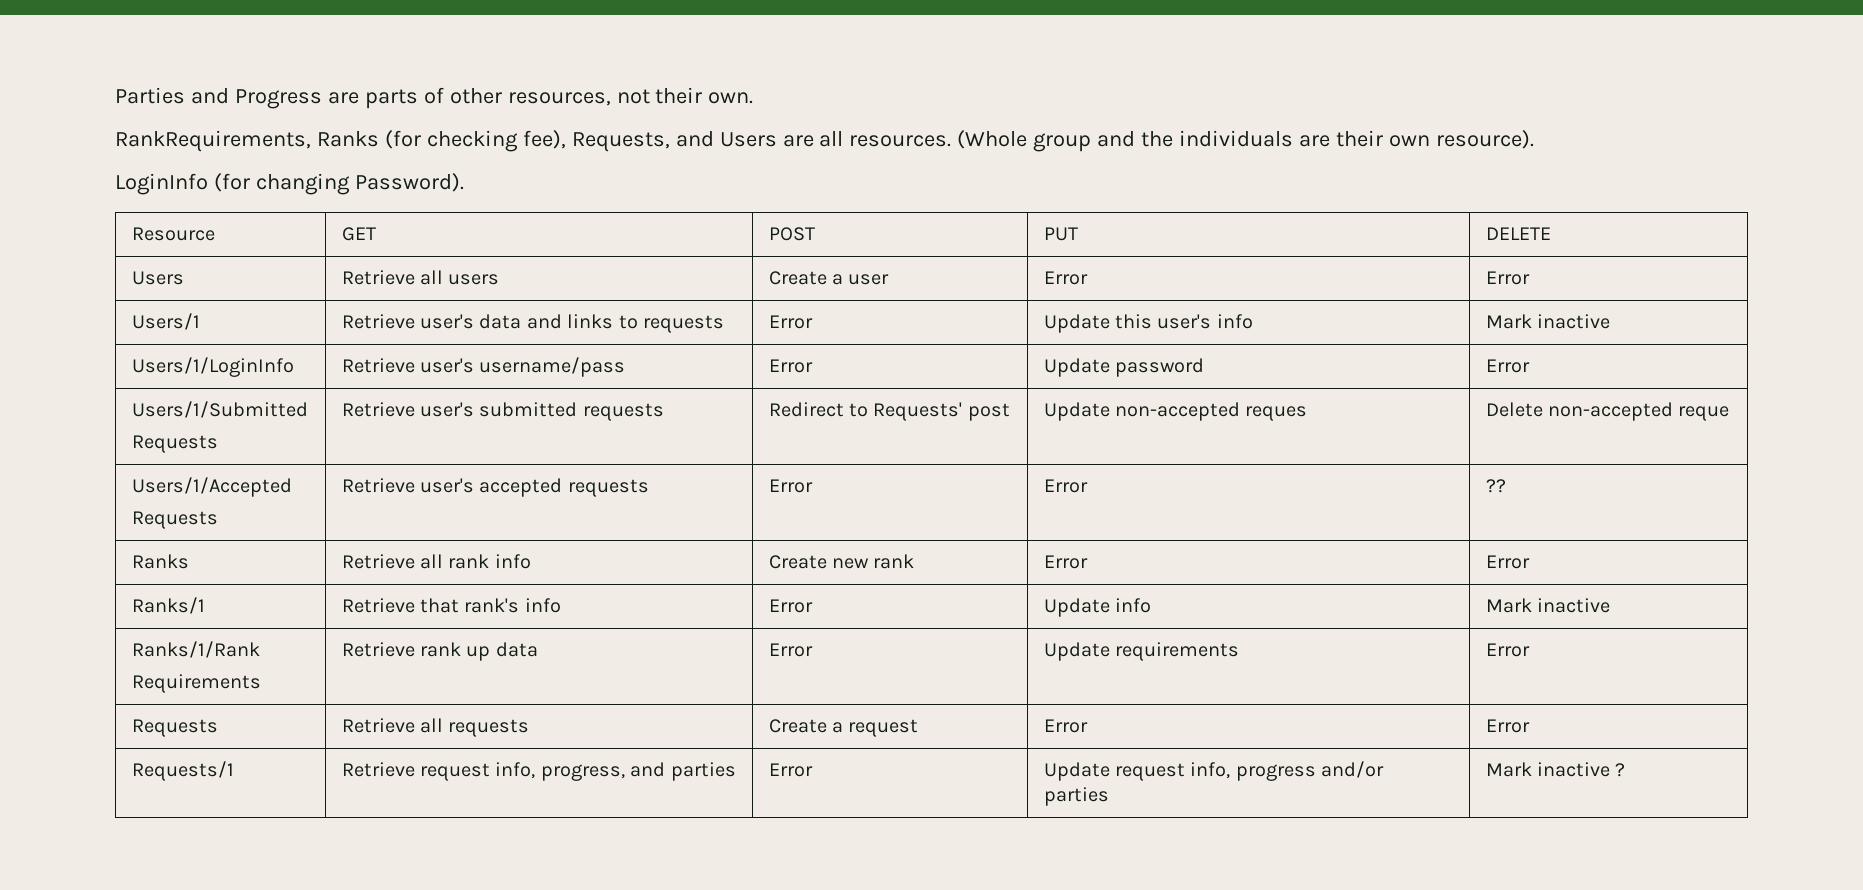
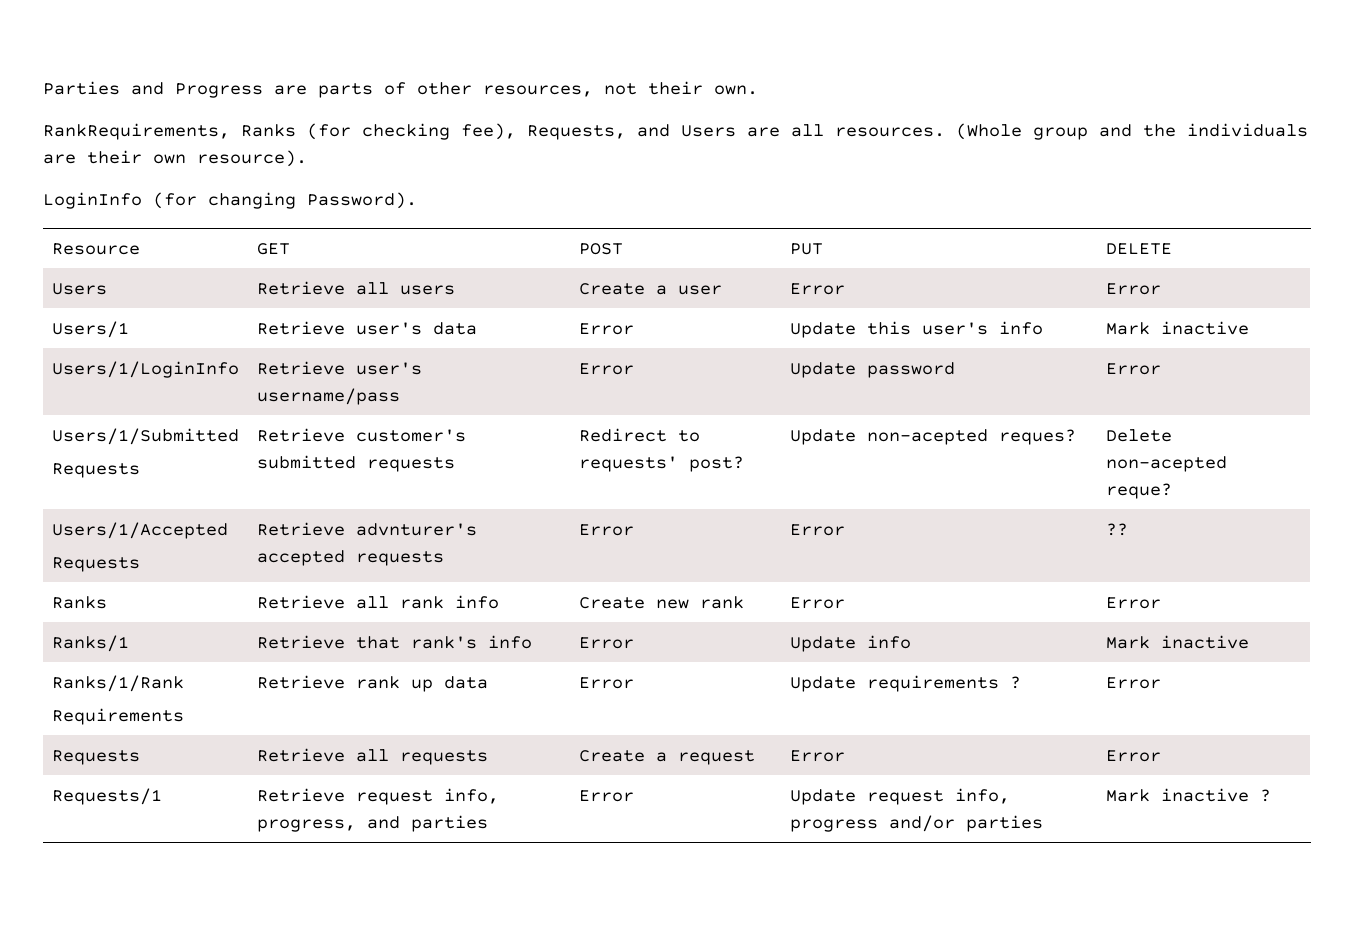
[526,314,725,333] and links to requests -> (477, 328) none
[420,402,475,417] user's -> [355,429,466,442] customer's
[873,402,1010,421] [1043,402,1308,421] Requests' post | Update non-accepted reques -> [578,456,744,472] [789,429,1076,445] requests' post? | Update non-acepted reques?
[1548,402,1730,421] non-accepted reque -> [1105,456,1227,472] [1105,483,1172,499] non-acepted reque?
[420,478,475,493] user's -> [355,523,477,536] advnturer's
(1240, 651) none -> [1009,676,1021,689] ?

